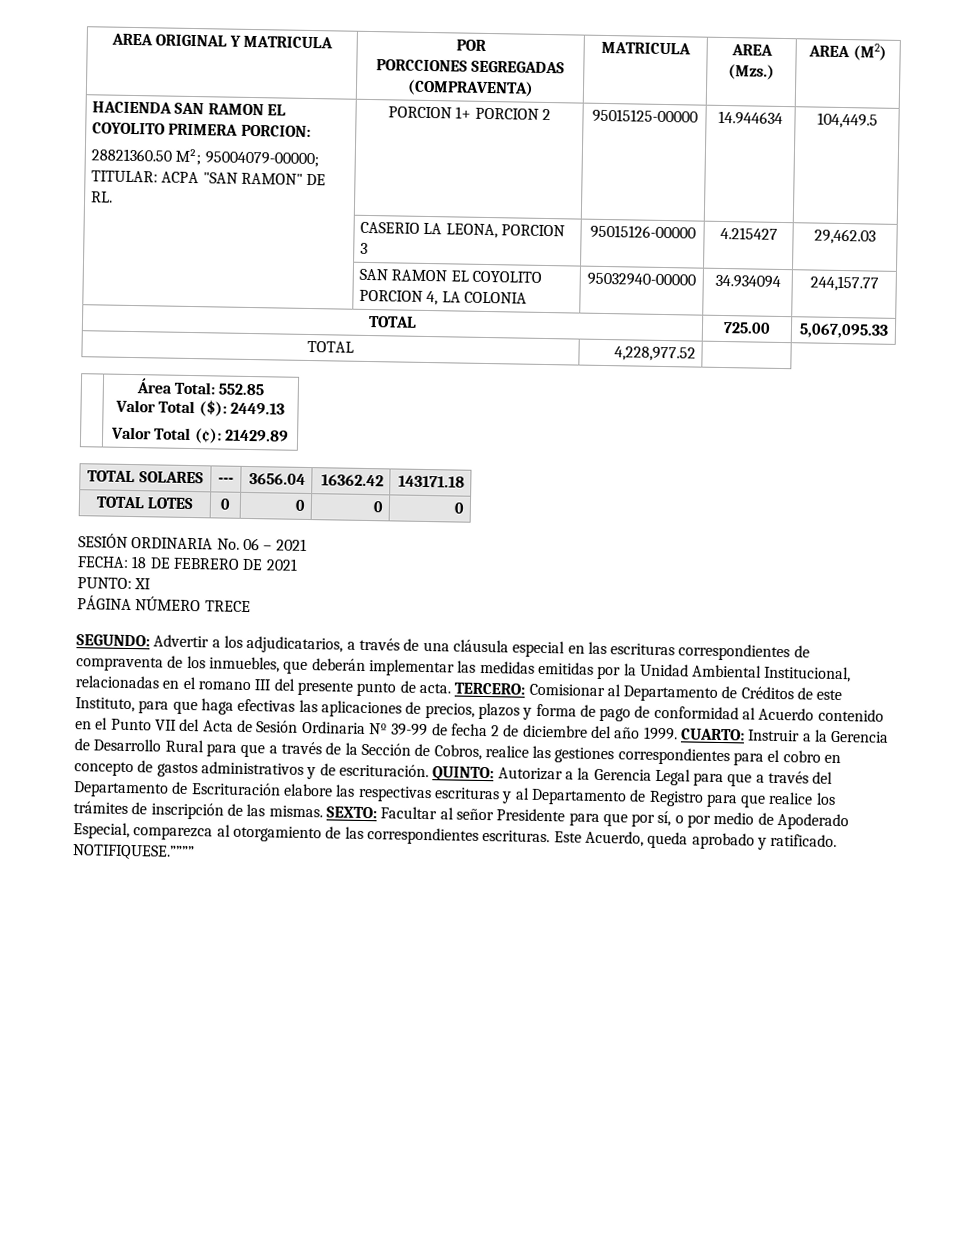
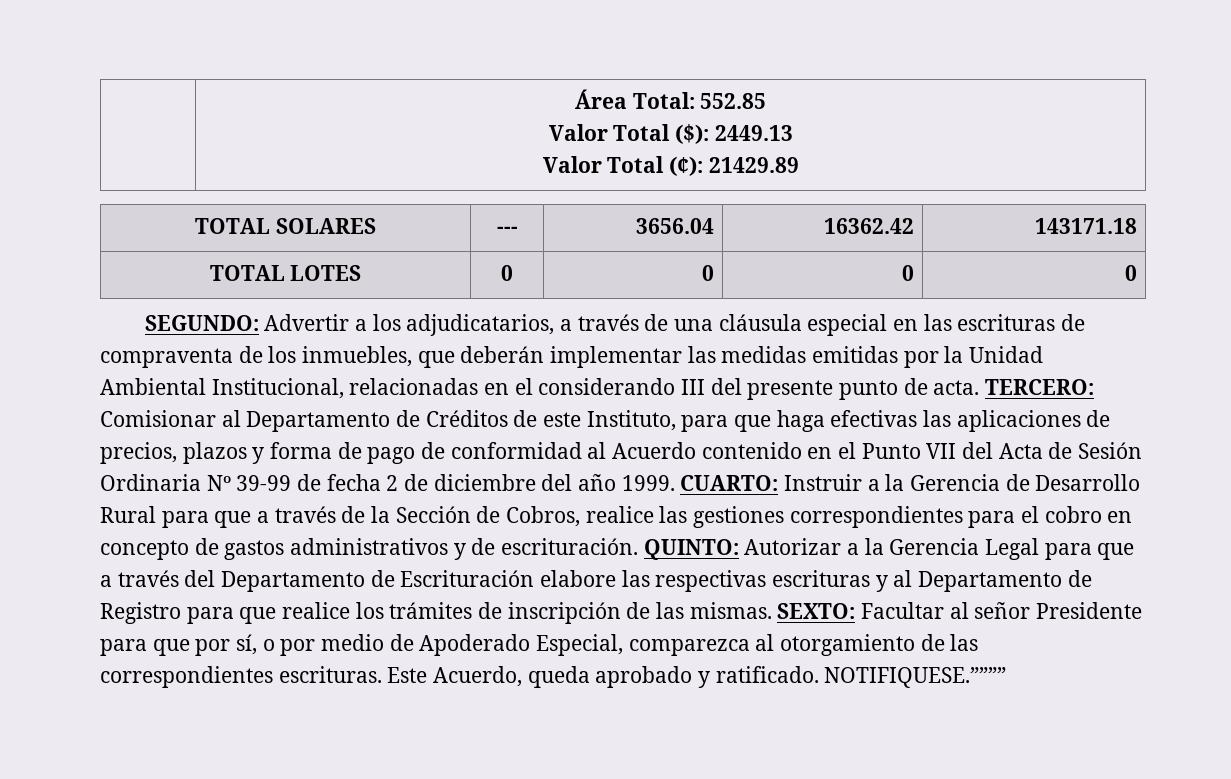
[110,33,334,49] [455,39,487,51] [375,59,566,74] [406,79,534,97] [601,41,691,55] [730,44,773,56] [728,64,775,80] [808,43,887,61] [92,101,287,116] [92,122,311,137] [91,148,319,168] [91,170,327,186] [91,191,114,203] [388,106,551,121] [591,108,698,124] [718,110,783,125] [816,112,878,129] [360,221,566,239] [360,242,369,254] [589,224,696,240] [719,226,778,240] [814,228,876,245] [359,268,543,283] [359,289,528,306] [587,272,696,287] [714,274,781,288] [809,275,879,292] [368,316,417,328] [723,322,771,334] [798,323,889,339] [307,340,354,353] [613,346,696,362] AREA ORIGINAL Y MATRICULA | POR // PORCCIONES SEGREGADAS (COMPRAVENTA) | MATRICULA | AREA (Mzs.) | AREA (M2) // HACIENDA SAN RAMON EL COYOLITO PRIMERA PORCION: // 28821360.50 M²; 95004079-00000; TITULAR: ACPA "SAN RAMON" DE RL. | PORCION 1+ PORCION 2 | 95015125-00000 | 14.944634 | 104,449.5 // | CASERIO LA LEONA, PORCION 3 | 95015126-00000 | 4.215427 | 29,462.03 // | SAN RAMON EL COYOLITO PORCION 4, LA COLONIA | 95032940-00000 | 34.934094 | 244,157.77 // TOTAL | 725.00 | 5,067,095.33 // TOTAL | 4,228,977.52 | // -> (574, 99) none
[78,533,307,551] [77,556,298,571] [77,577,152,590] [77,595,251,613] // SESIÓN ORDINARIA No. 06 – 2021 // FECHA: 18 DE FEBRERO DE 2021 // PUNTO: XI // PÁGINA NÚMERO TRECE -> (1138, 273) none
[678,643,791,662] correspondientes -> (1056, 322) none
[197,681,251,691] romano -> [538,378,676,395] considerando

